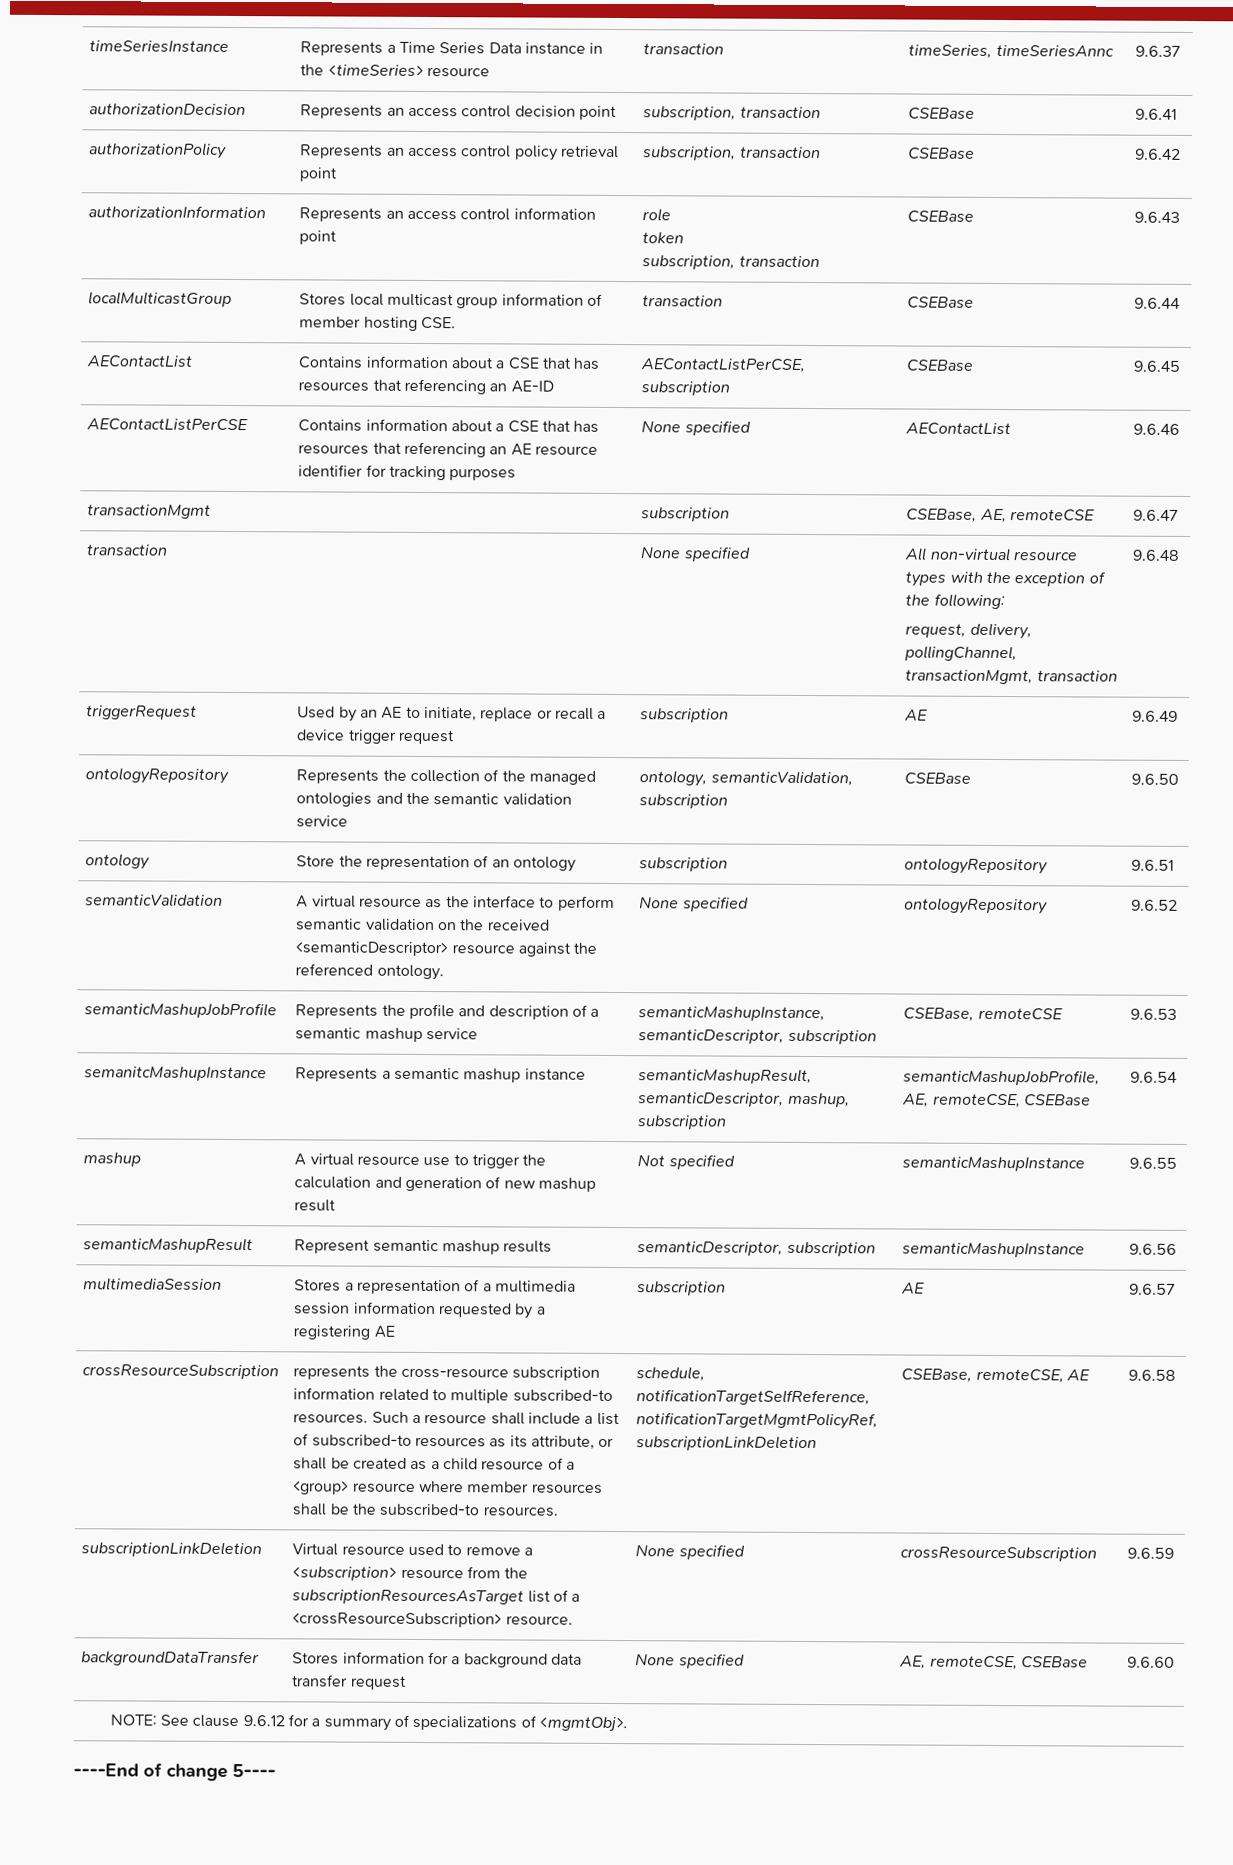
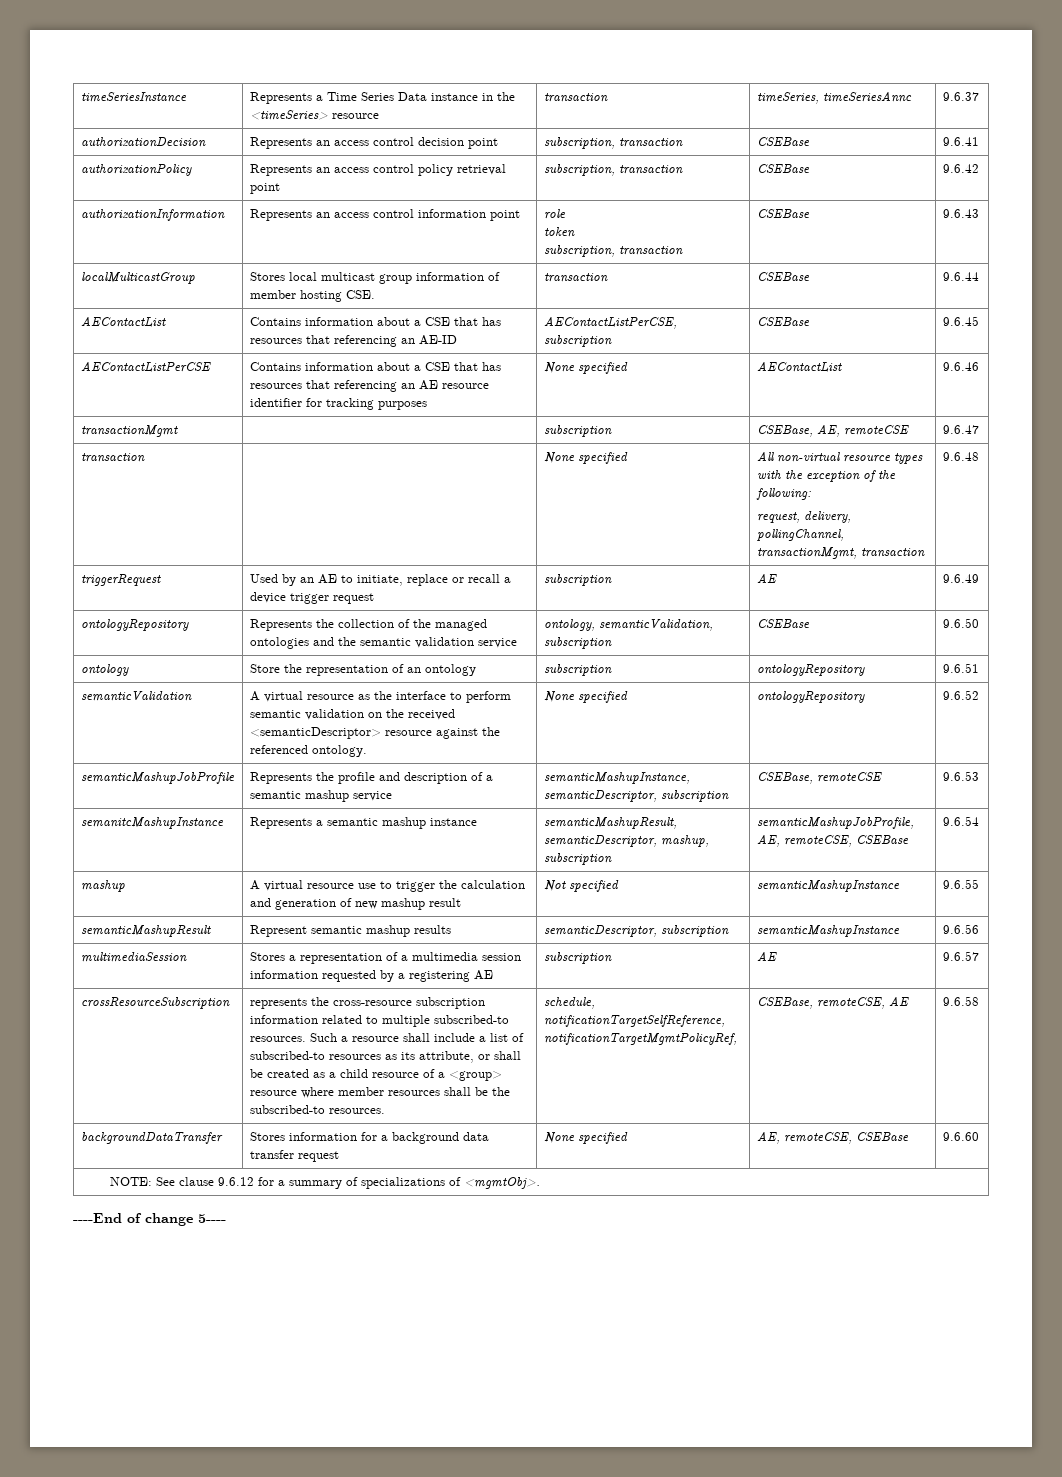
[636,1435,818,1452] subscriptionLinkDeletion -> (737, 1039) none
[81,1541,263,1558] [292,1543,534,1557] [292,1566,529,1581] [292,1589,581,1605] [292,1612,573,1628] [635,1544,745,1560] [900,1546,1098,1562] [1127,1547,1175,1559] // subscriptionLinkDeletion | Virtual resource used to remove a <subscription> resource from the subscriptionResourcesAsTarget list of a <crossResourceSubscription> resource. | None specified | crossResourceSubscription | 9.6.59 -> (979, 1001) none

